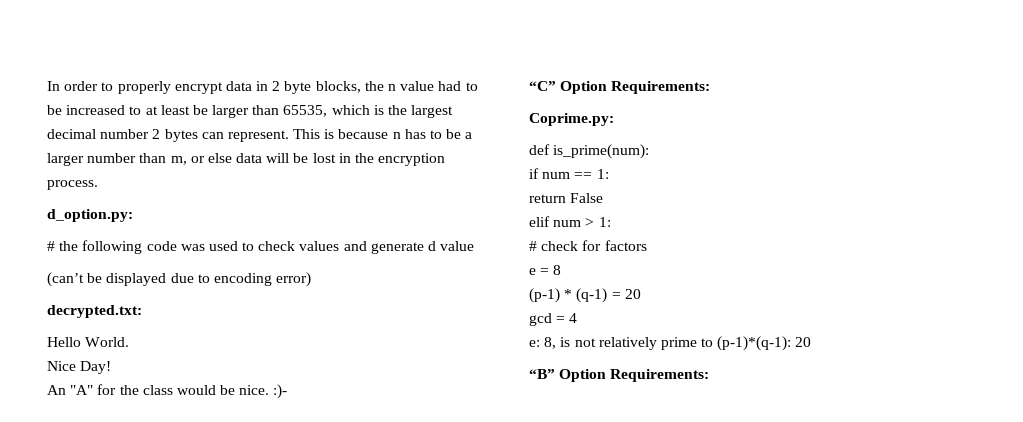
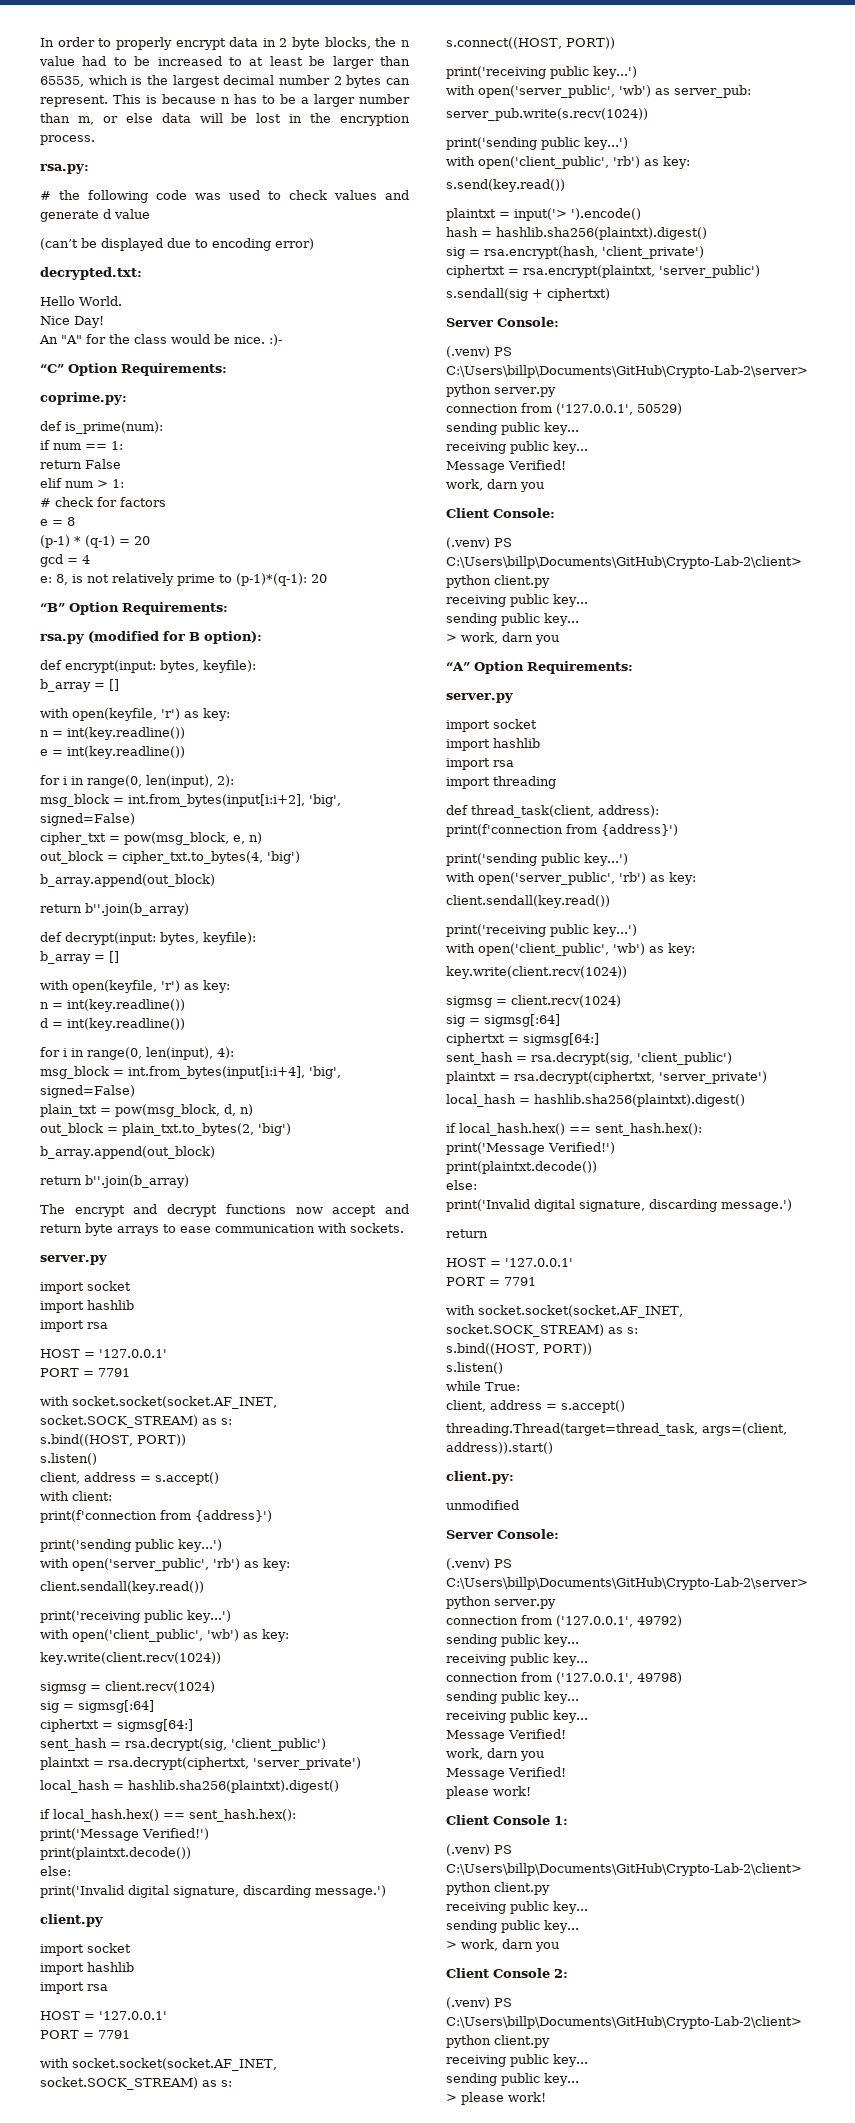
[47,209,133,222] d_option.py: -> [40,164,89,174] rsa.py:
[529,113,614,126] Coprime.py: -> [40,392,127,405] coprime.py:
(710, 375) none -> [40,631,262,644] [40,660,256,673] [40,679,119,692] [40,708,230,721] [40,727,185,740] [40,746,185,759] [40,775,234,788] [40,794,341,807] [40,813,135,826] [40,832,262,845] [40,851,300,864] [40,874,215,887] [40,903,189,916] [40,932,256,945] [40,951,119,964] [40,980,230,993] [40,999,185,1012] [40,1018,185,1031] [40,1047,234,1060] [40,1066,341,1079] [40,1085,135,1098] [40,1104,253,1117] [40,1123,291,1136] [40,1146,215,1159] [40,1175,189,1188] [40,1204,410,1217] [40,1223,404,1236] [40,1255,107,1265] [40,1281,131,1294] [40,1300,134,1313] [40,1320,108,1332] [40,1349,167,1358] [40,1368,130,1377] [40,1396,277,1409] [40,1415,232,1428] [40,1434,186,1446] [40,1453,97,1465] [40,1472,219,1485] [40,1491,112,1501] [40,1510,272,1523] [40,1539,222,1552] [40,1558,290,1571] [40,1581,204,1594] [40,1610,231,1623] [40,1629,289,1642] [40,1652,221,1665] [40,1681,215,1694] [40,1700,154,1713] [40,1719,193,1732] [40,1738,326,1751] [40,1757,361,1770] [40,1780,339,1793] [40,1809,296,1822] [40,1828,209,1841] [40,1847,191,1860] [40,1866,71,1876] [40,1885,386,1898] [40,1914,103,1927] [40,1943,131,1956] [40,1962,134,1975] [40,1982,108,1994] [40,2011,167,2020] [40,2030,130,2039] [40,2058,277,2071] [40,2077,232,2090] [446,37,615,49] [446,66,637,79] [446,85,751,98] [446,108,648,121] [446,137,628,150] [446,156,690,169] [446,179,565,192] [446,208,641,221] [446,227,707,240] [446,246,704,259] [446,265,760,278] [446,288,610,301] [446,317,559,327] [446,346,512,358] [446,365,808,378] [446,384,556,397] [446,403,682,415] [446,422,579,435] [446,441,588,454] [446,460,566,473] [446,479,544,492] [446,508,555,518] [446,537,512,549] [446,556,802,569] [446,575,550,588] [446,594,588,607] [446,613,579,626] [446,632,559,645] [446,661,633,674] [446,693,513,703] [446,719,537,732] [446,738,540,751] [446,758,514,770] [446,776,556,789] [446,805,659,818] [446,824,678,837] [446,853,628,866] [446,872,696,885] [446,895,610,908] [446,924,637,937] [446,943,695,956] [446,966,627,979] [446,995,621,1008] [446,1014,560,1027] [446,1033,599,1046] [446,1052,732,1065] [446,1071,767,1084] [446,1094,745,1107] [446,1123,702,1136] [446,1142,615,1155] [446,1161,597,1174] [446,1180,477,1190] [446,1199,792,1212] [446,1229,488,1238] [446,1258,573,1267] [446,1277,536,1286] [446,1305,683,1318] [446,1324,638,1337] [446,1343,592,1355] [446,1362,503,1374] [446,1381,520,1391] [446,1400,625,1413] [446,1423,787,1436] [446,1442,553,1454] [446,1471,514,1484] [446,1500,519,1510] [446,1529,559,1539] [446,1558,512,1570] [446,1577,808,1590] [446,1596,556,1609] [446,1615,682,1627] [446,1634,579,1647] [446,1653,588,1666] [446,1672,682,1684] [446,1691,579,1704] [446,1710,588,1723] [446,1729,566,1742] [446,1748,544,1761] [446,1767,566,1780] [446,1786,531,1799] [446,1815,568,1825] [446,1844,512,1856] [446,1863,802,1876] [446,1882,550,1895] [446,1901,588,1914] [446,1920,579,1933] [446,1939,559,1952] [446,1968,568,1978] [446,1997,512,2009] [446,2016,802,2029] [446,2035,550,2048] [446,2054,588,2067] [446,2073,579,2086] [446,2092,546,2105] // rsa.py (modified for B option): // def encrypt(input: bytes, keyfile): // b_array = [] // with open(keyfile, 'r') as key: // n = int(key.readline()) // e = int(key.readline()) // for i in range(0, len(input), 2): // msg_block = int.from_bytes(input[i:i+2], 'big', signed=False) // cipher_txt = pow(msg_block, e, n) // out_block = cipher_txt.to_bytes(4, 'big') // b_array.append(out_block) // return b''.join(b_array) // def decrypt(input: bytes, keyfile): // b_array = [] // with open(keyfile, 'r') as key: // n = int(key.readline()) // d = int(key.readline()) // for i in range(0, len(input), 4): // msg_block = int.from_bytes(input[i:i+4], 'big', signed=False) // plain_txt = pow(msg_block, d, n) // out_block = plain_txt.to_bytes(2, 'big') // b_array.append(out_block) // return b''.join(b_array) // The encrypt and decrypt functions now accept and return byte arrays to ease communication with sockets. // server.py // import socket // import hashlib // import rsa // HOST = '127.0.0.1' // PORT = 7791 // with socket.socket(socket.AF_INET, socket.SOCK_STREAM) as s: // s.bind((HOST, PORT)) // s.listen() // client, address = s.accept() // with client: // print(f'connection from {address}') // print('sending public key...') // with open('server_public', 'rb') as key: // client.sendall(key.read()) // print('receiving public key...') // with open('client_public', 'wb') as key: // key.write(client.recv(1024)) // sigmsg = client.recv(1024) // sig = sigmsg[:64] // ciphertxt = sigmsg[64:] // sent_hash = rsa.decrypt(sig, 'client_public') // plaintxt = rsa.decrypt(ciphertxt, 'server_private') // local_hash = hashlib.sha256(plaintxt).digest() // if local_hash.hex() == sent_hash.hex(): // print('Message Verified!') // print(plaintxt.decode()) // else: // print('Invalid digital signature, discarding message.') // client.py // import socket // import hashlib // import rsa // HOST = '127.0.0.1' // PORT = 7791 // with socket.socket(socket.AF_INET, socket.SOCK_STREAM) as s: // s.connect((HOST, PORT)) // print('receiving public key...') // with open('server_public', 'wb') as server_pub: // server_pub.write(s.recv(1024)) // print('sending public key...') // with open('client_public', 'rb') as key: // s.send(key.read()) // plaintxt = input('> ').encode() // hash = hashlib.sha256(plaintxt).digest() // sig = rsa.encrypt(hash, 'client_private') // ciphertxt = rsa.encrypt(plaintxt, 'server_public') // s.sendall(sig + ciphertxt) // Server Console: // (.venv) PS C:\Users\billp\Documents\GitHub\Crypto-Lab-2\server> python server.py // connection from ('127.0.0.1', 50529) // sending public key... // receiving public key... // Message Verified! // work, darn you // Client Console: // (.venv) PS C:\Users\billp\Documents\GitHub\Crypto-Lab-2\client> python client.py // receiving public key... // sending public key... // > work, darn you // “A” Option Requirements: // server.py // import socket // import hashlib // import rsa // import threading // def thread_task(client, address): // print(f'connection from {address}') // print('sending public key...') // with open('server_public', 'rb') as key: // client.sendall(key.read()) // print('receiving public key...') // with open('client_public', 'wb') as key: // key.write(client.recv(1024)) // sigmsg = client.recv(1024) // sig = sigmsg[:64] // ciphertxt = sigmsg[64:] // sent_hash = rsa.decrypt(sig, 'client_public') // plaintxt = rsa.decrypt(ciphertxt, 'server_private') // local_hash = hashlib.sha256(plaintxt).digest() // if local_hash.hex() == sent_hash.hex(): // print('Message Verified!') // print(plaintxt.decode()) // else: // print('Invalid digital signature, discarding message.') // return // HOST = '127.0.0.1' // PORT = 7791 // with socket.socket(socket.AF_INET, socket.SOCK_STREAM) as s: // s.bind((HOST, PORT)) // s.listen() // while True: // client, address = s.accept() // threading.Thread(target=thread_task, args=(client, address)).start() // client.py: // unmodified // Server Console: // (.venv) PS C:\Users\billp\Documents\GitHub\Crypto-Lab-2\server> python server.py // connection from ('127.0.0.1', 49792) // sending public key... // receiving public key... // connection from ('127.0.0.1', 49798) // sending public key... // receiving public key... // Message Verified! // work, darn you // Message Verified! // please work! // Client Console 1: // (.venv) PS C:\Users\billp\Documents\GitHub\Crypto-Lab-2\client> python client.py // receiving public key... // sending public key... // > work, darn you // Client Console 2: // (.venv) PS C:\Users\billp\Documents\GitHub\Crypto-Lab-2\client> python client.py // receiving public key... // sending public key... // > please work!

